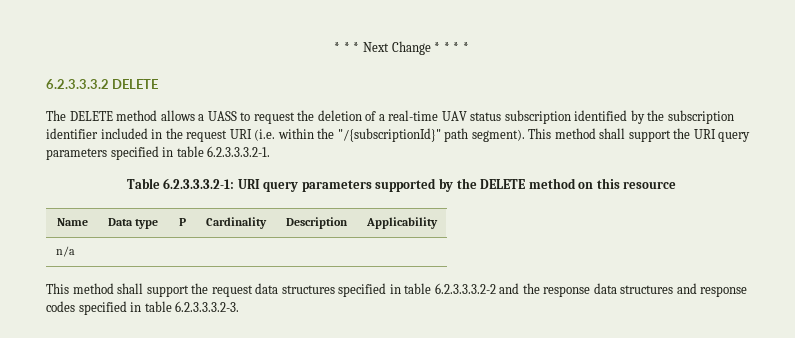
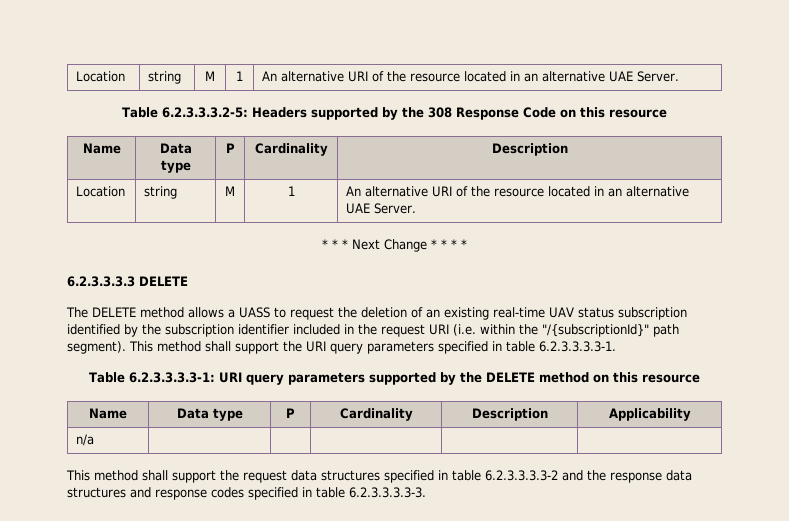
(334, 47) none -> [76,71,126,82] [148,71,182,84] [205,71,215,81] [236,71,243,81] [262,71,680,82] [122,107,667,120] [82,143,121,154] [159,143,192,154] [160,160,191,173] [225,143,235,153] [254,143,328,156] [491,143,568,156] [76,186,126,197] [144,186,178,199] [225,186,235,196] [287,186,295,196] [346,186,690,197] [346,203,417,214] Location | string | M | 1 | An alternative URI of the resource located in an alternative UAE Server. // Table 6.2.3.3.3.2-5: Headers supported by the 308 Response Code on this resource // Name | Data type | P | Cardinality | Description // Location | string | M | 1 | An alternative URI of the resource located in an alternative UAE Server. //
[46,79,109,89] 6.2.3.3.3.2 -> [67,276,135,287] 6.2.3.3.3.3
[378,114,385,121] a -> [426,307,489,320] an existing
[207,146,271,157] [126,178,235,189] 6.2.3.3.3.2-1. // Table 6.2.3.3.3.2-1: -> [539,341,616,352] [89,372,215,383] 6.2.3.3.3.3-1. // Table 6.2.3.3.3.3-1:
[434,283,496,294] 6.2.3.3.3.2-2 -> [485,470,558,481] 6.2.3.3.3.3-2
[175,301,240,312] 6.2.3.3.3.2-3. -> [349,487,426,498] 6.2.3.3.3.3-3.

